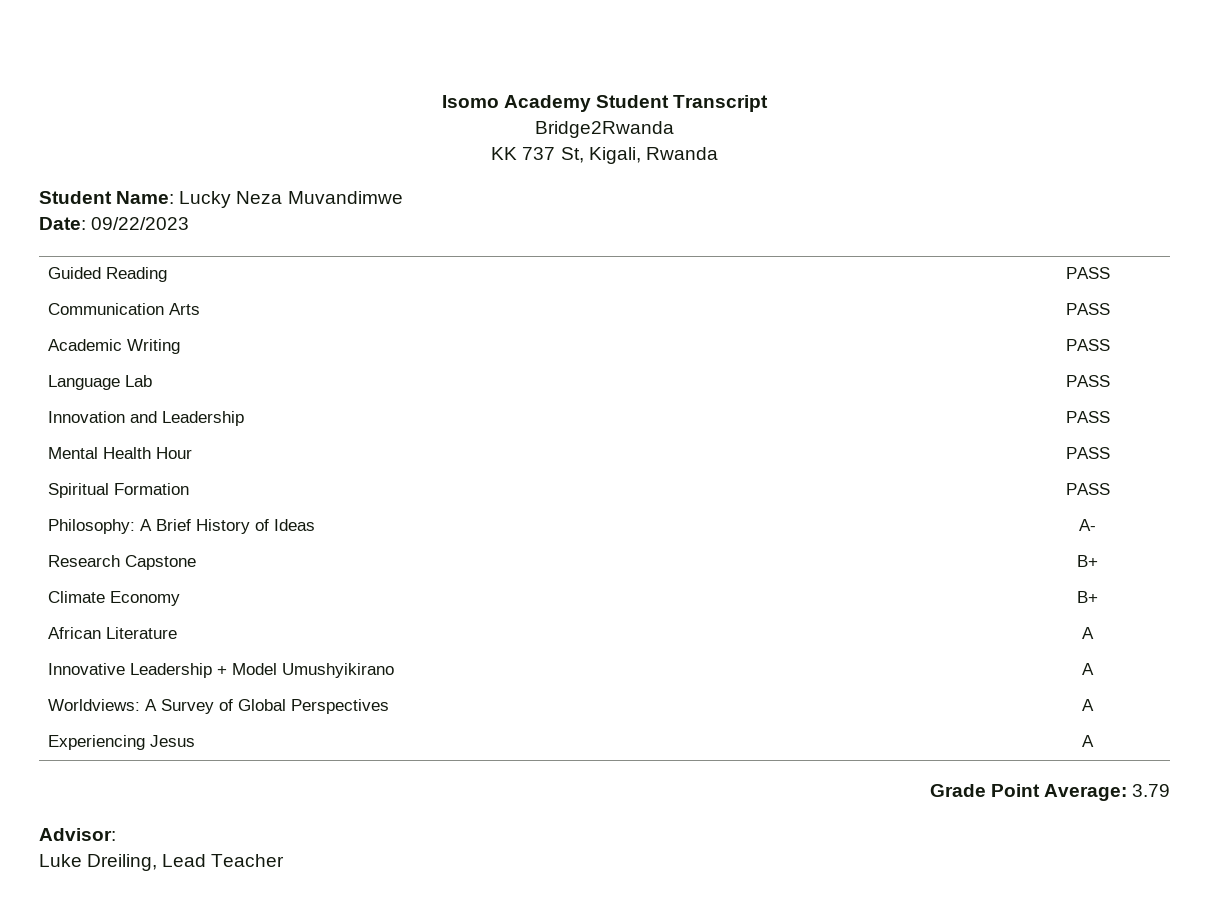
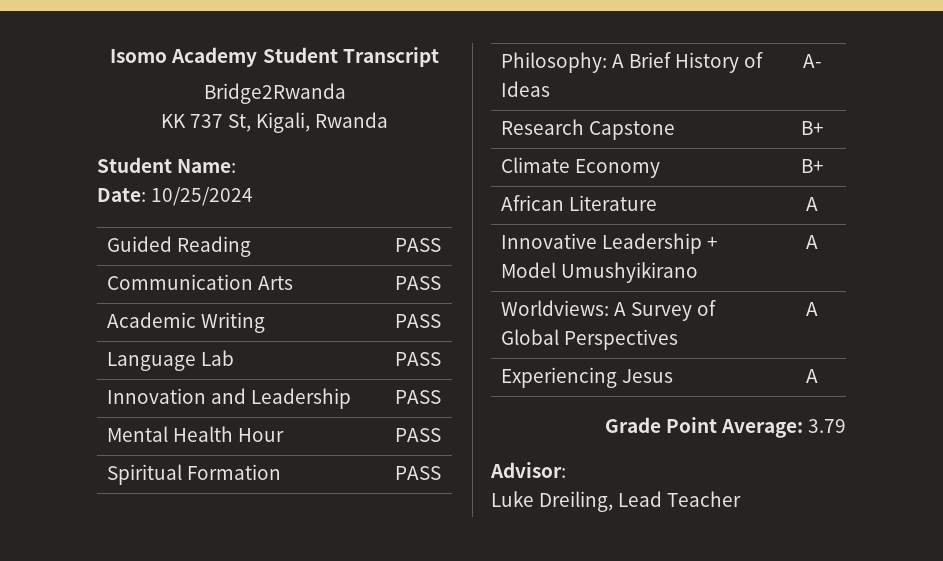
[179,191,403,208] Lucky Neza Muvandimwe -> (237, 166) none
[91,217,190,230] 09/22/2023 -> [151,187,254,206] 10/25/2024

